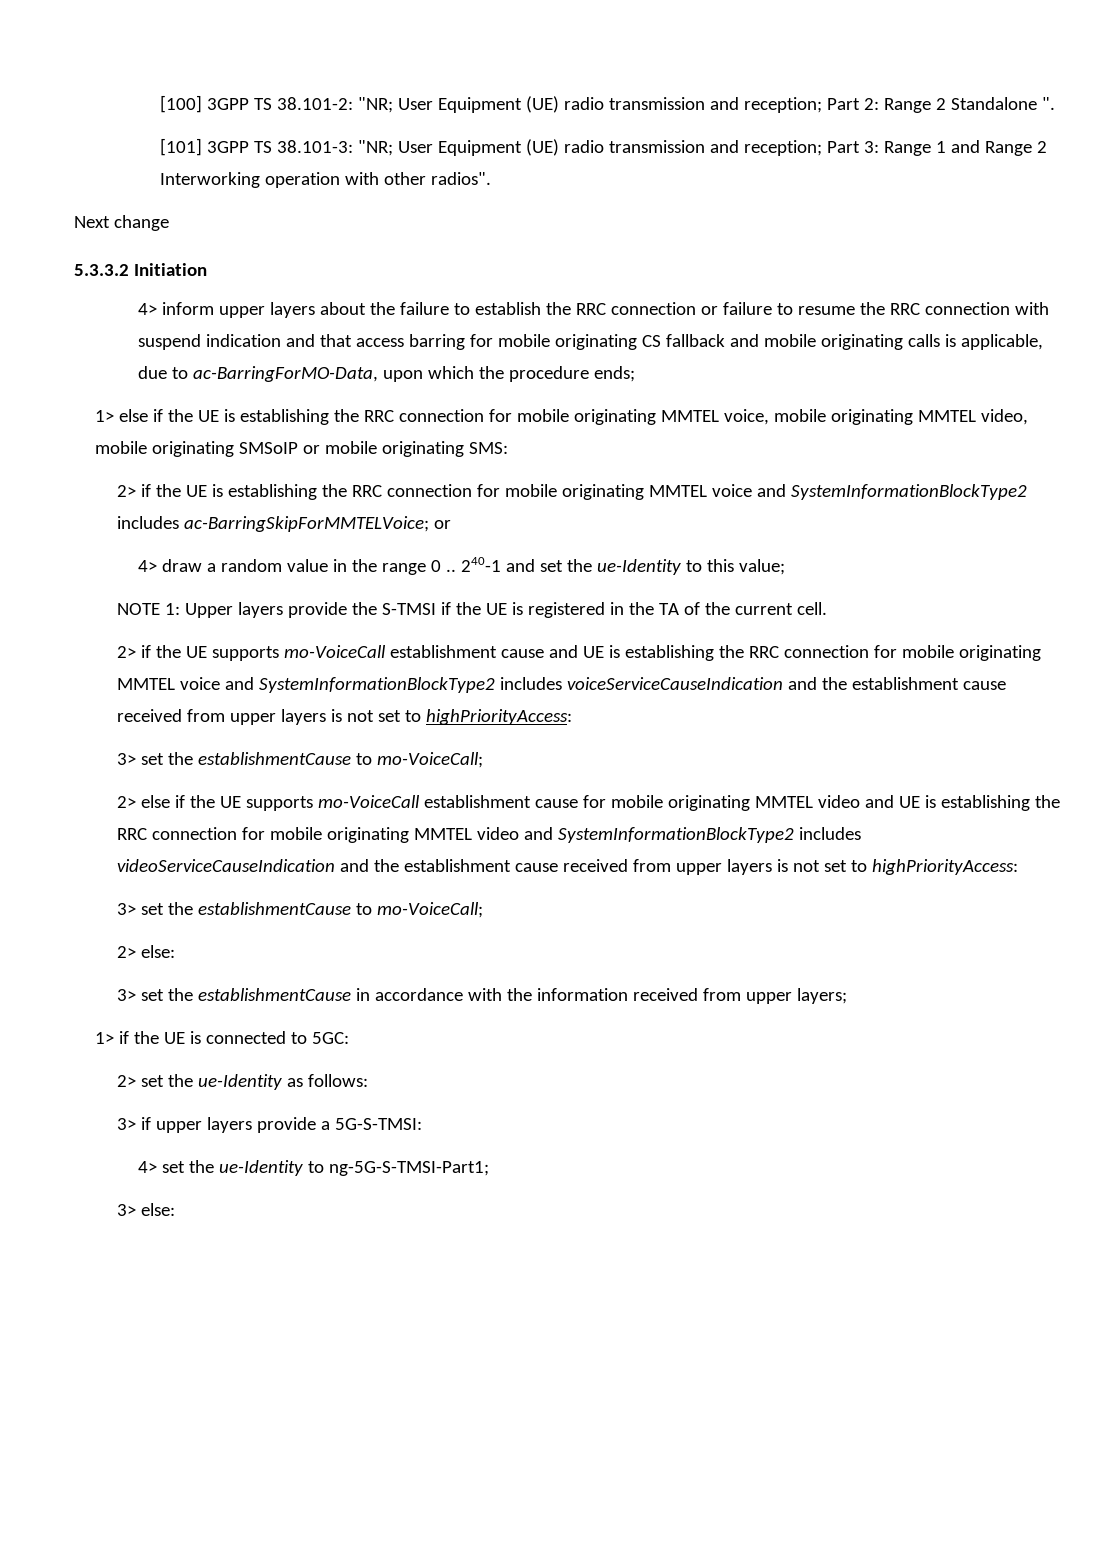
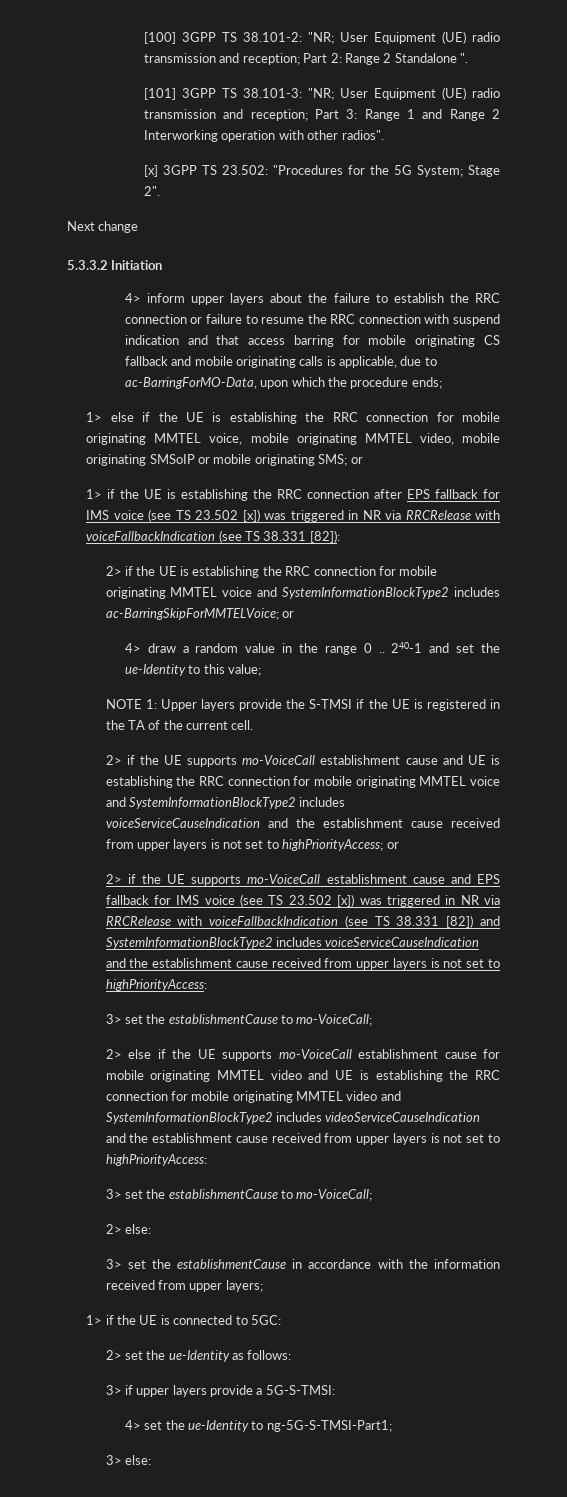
(491, 178) none -> [144,165,500,177] [144,186,161,196] // [x] 3GPP TS 23.502: "Procedures for the 5G System; Stage 2".
[469,442,509,454] SMS: -> [318,454,363,466] [86,489,501,501] [86,509,501,522] [86,530,340,543] SMS; or // 1> if the UE is establishing the RRC connection after EPS fallback for IMS voice (see TS 23.502 [x]) was triggered in NR via RRCRelease with voiceFallbackIndication (see TS 38.331 [82]):
(421, 716) none -> [282,839,399,851] [105,874,500,886] [105,894,501,907] [105,915,501,928] [105,937,480,949] [105,958,500,970] highPriorityAccess; or // 2> if the UE supports mo-VoiceCall establishment cause and EPS fallback for IMS voice (see TS 23.502 [x]) was triggered in NR via RRCRelease with voiceFallbackIndication (see TS 38.331 [82]) and SystemInformationBlockType2 includes voiceServiceCauseIndication and the establishment cause received from upper layers is not set to

